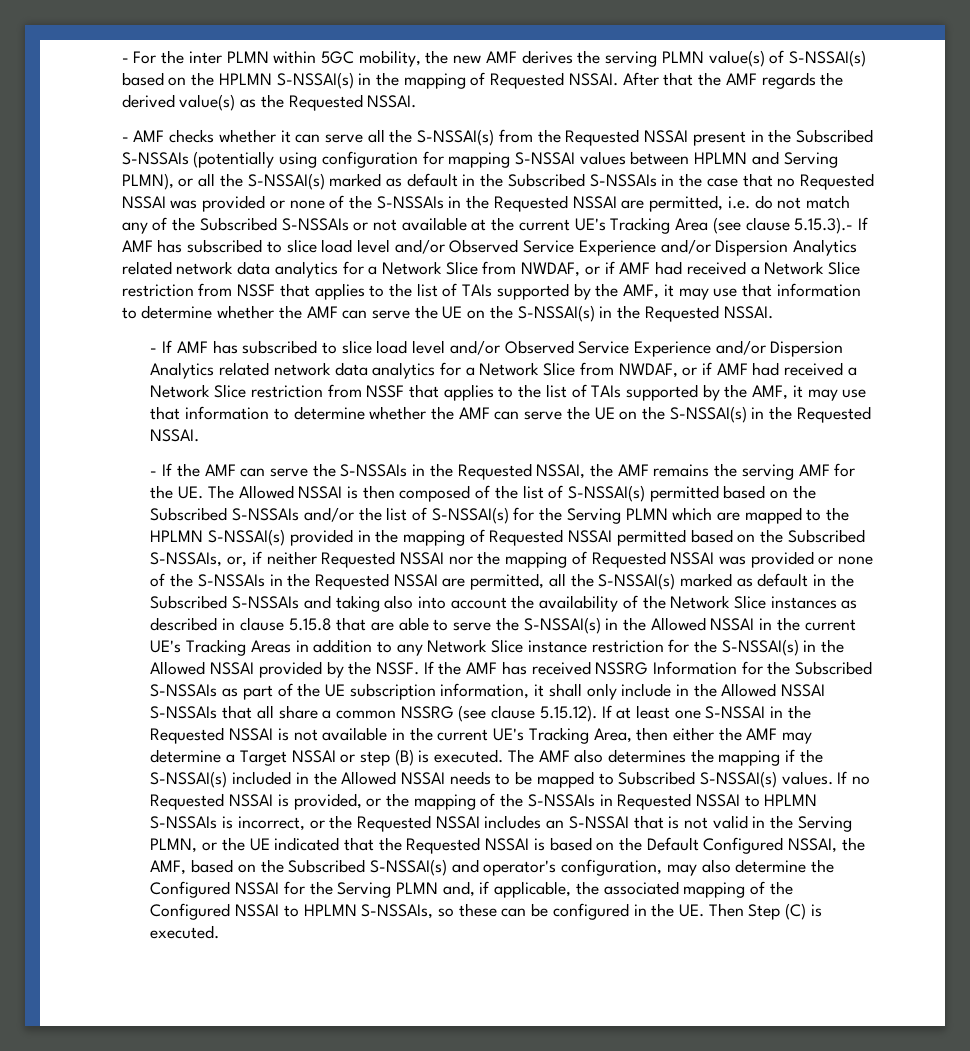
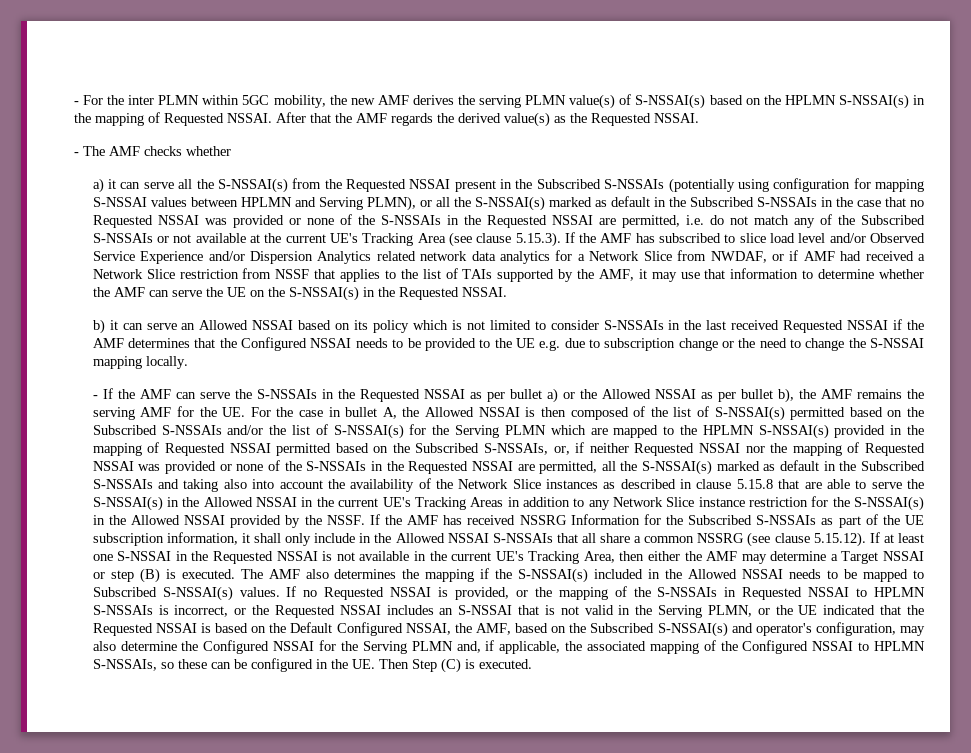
(129, 139) none -> [82,146,105,156] The
(276, 136) none -> [92,178,104,193] // a)
[794,217,868,234] 5.15.3).- If -> [515,232,597,247] 5.15.3). If the
[150,340,844,357] [150,362,857,379] [150,384,867,401] [150,406,871,423] [150,429,200,442] - If AMF has subscribed to slice load level and/or Observed Service Experience and/or Dispersion Analytics related network data analytics for a Network Slice from NWDAF, or if AMF had received a Network Slice restriction from NSSF that applies to the list of TAIs supported by the AMF, it may use that information to determine whether the AMF can serve the UE on the S-NSSAI(s) in the Requested NSSAI. -> [92,319,924,334] [92,337,924,351] [92,356,188,369] b) it can serve an Allowed NSSAI based on its policy which is not limited to consider S-NSSAIs in the last received Requested NSSAI if the AMF determines that the Configured NSSAI needs to be provided to the UE e.g. due to subscription change or the need to change the S-NSSAI mapping locally.
[536,464,586,479] NSSAI, -> [423,388,794,403] NSSAI as per bullet a) or the Allowed NSSAI as per bullet b),
[207,485,234,499] The -> [250,407,420,419] For the case in bullet A, the

